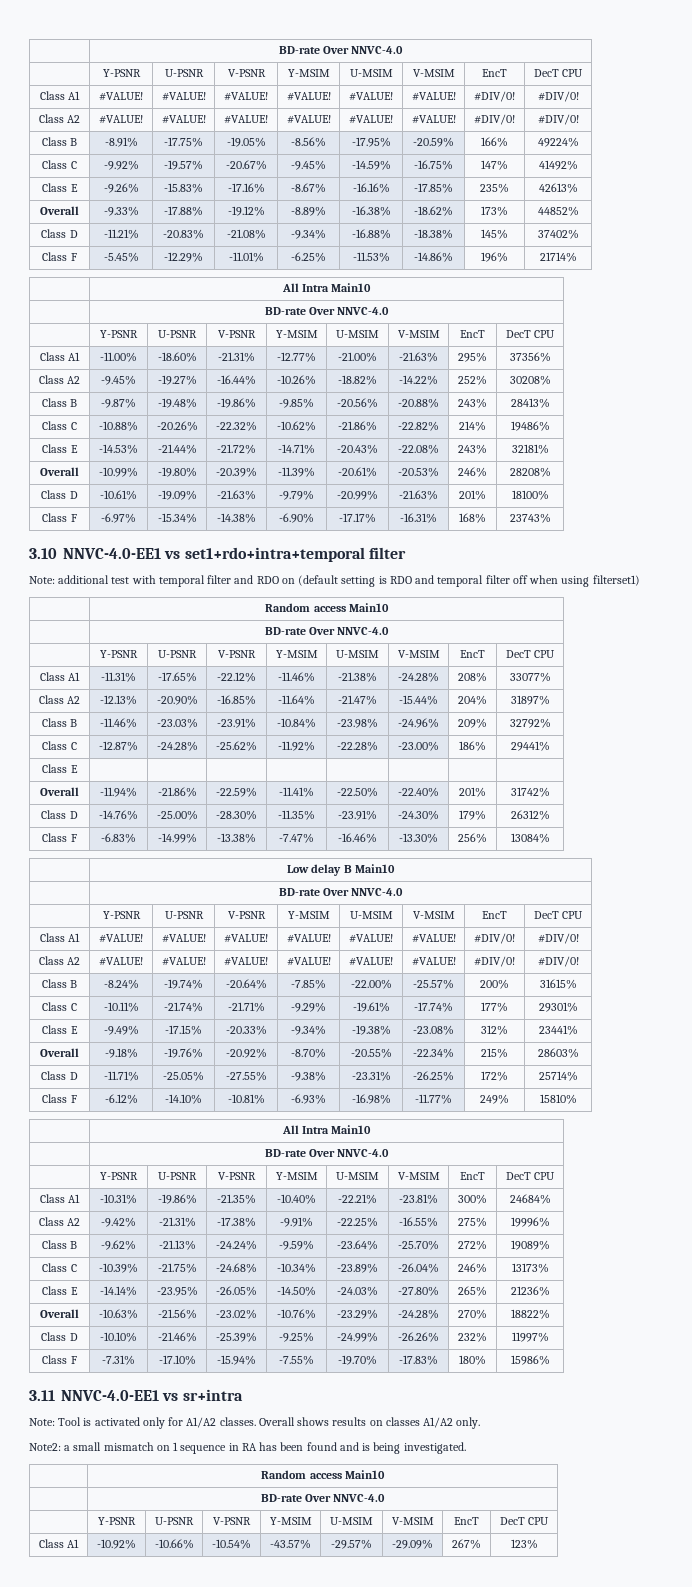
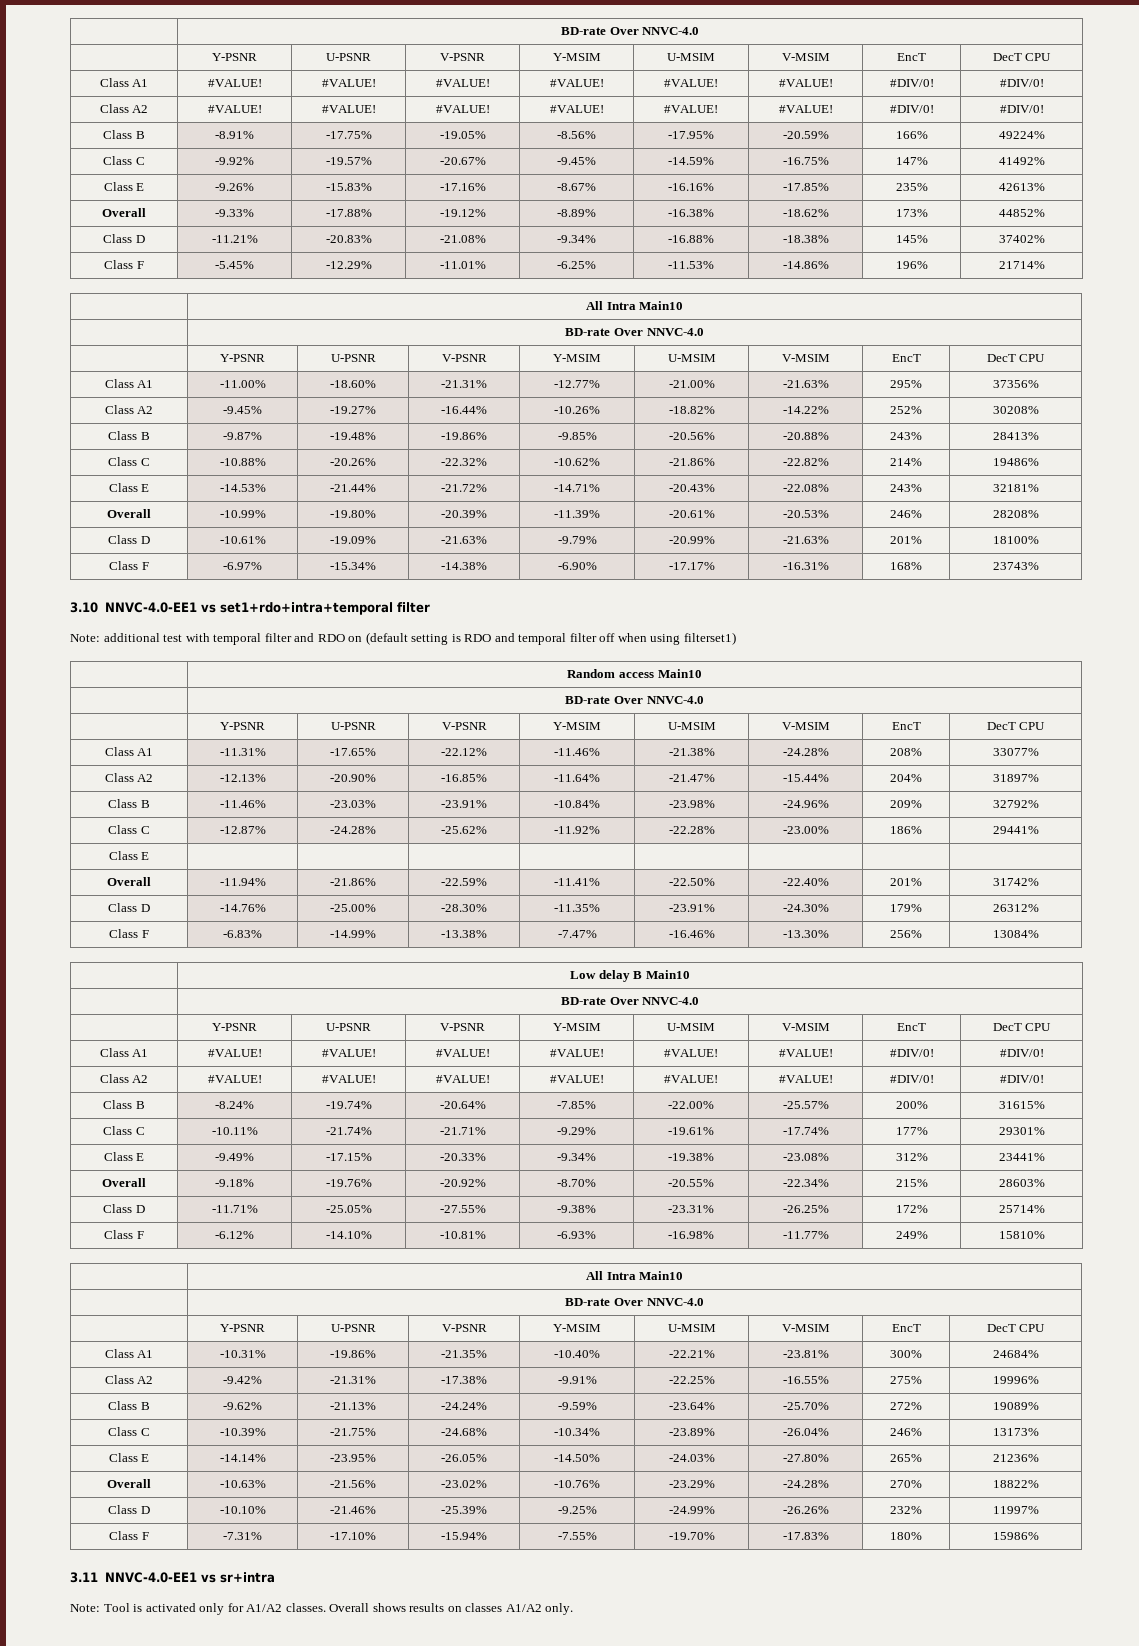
[29,1442,466,1454] [261,1470,385,1479] [260,1494,386,1502] [98,1517,136,1525] [155,1517,194,1525] [213,1517,251,1525] [269,1517,312,1525] [330,1517,373,1525] [391,1517,434,1525] [454,1517,479,1525] [499,1517,550,1525] [38,1539,80,1548] [97,1539,136,1549] [154,1539,194,1549] [212,1539,251,1549] [270,1539,311,1549] [331,1539,372,1549] [392,1539,433,1549] [452,1539,481,1549] [510,1539,538,1549] // Note2: a small mismatch on 1 sequence in RA has been found and is being investigated. // | Random access Main10 // | BD-rate Over NNVC-4.0 // | Y-PSNR | U-PSNR | V-PSNR | Y-MSIM | U-MSIM | V-MSIM | EncT | DecT CPU // Class A1 | -10.92% | -10.66% | -10.54% | -43.57% | -29.57% | -29.09% | 267% | 123% -> (574, 1609) none

